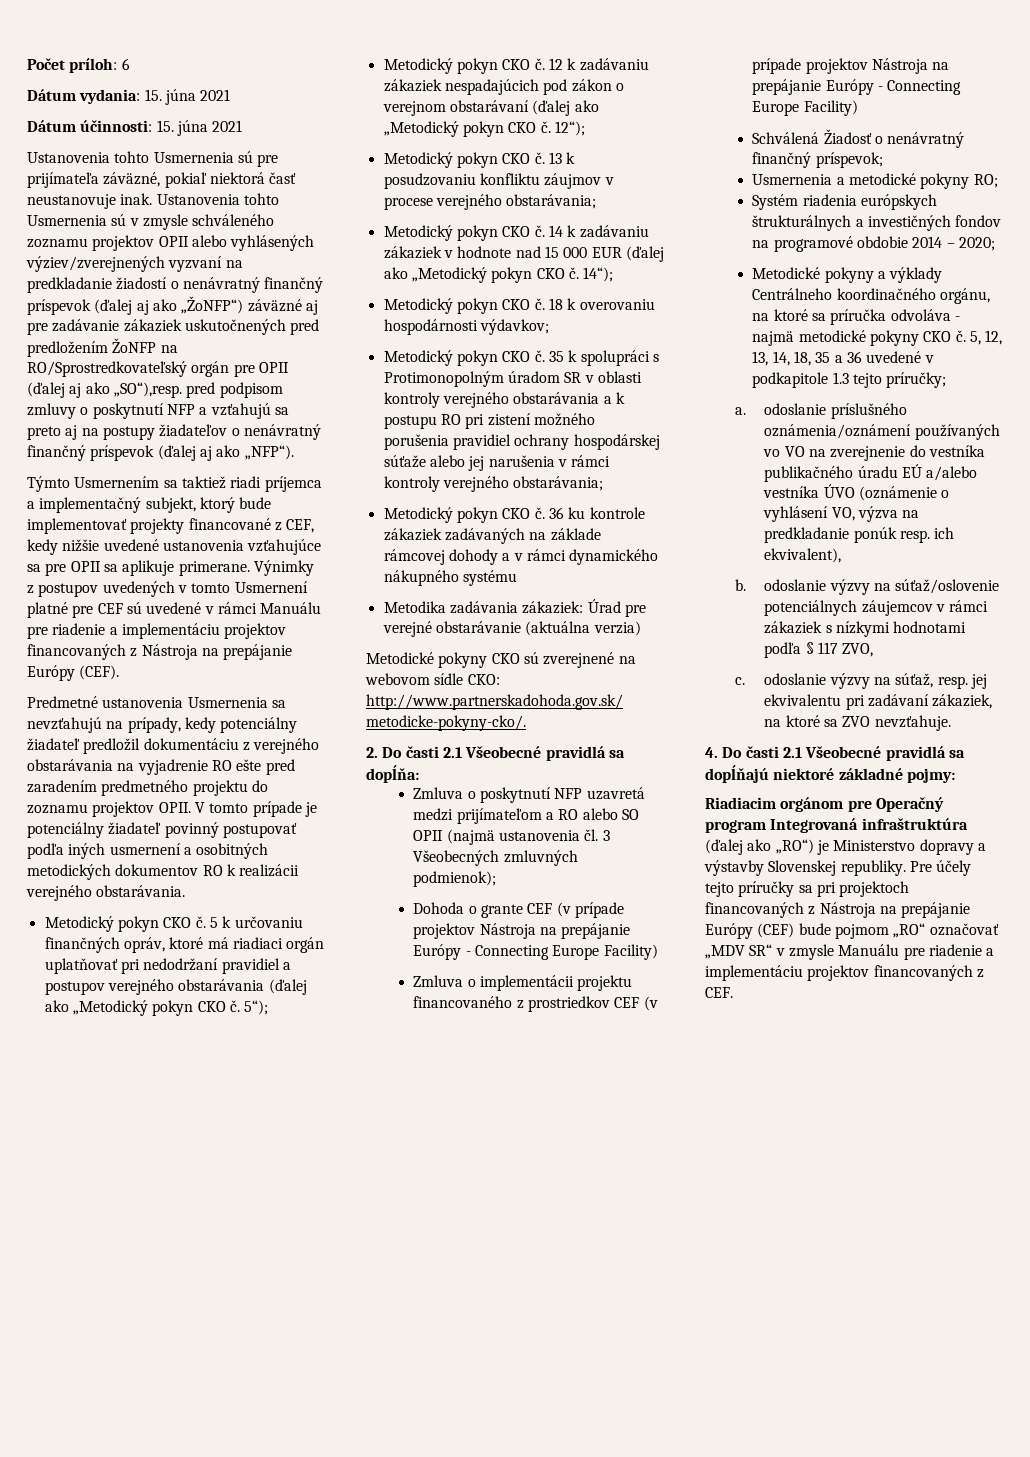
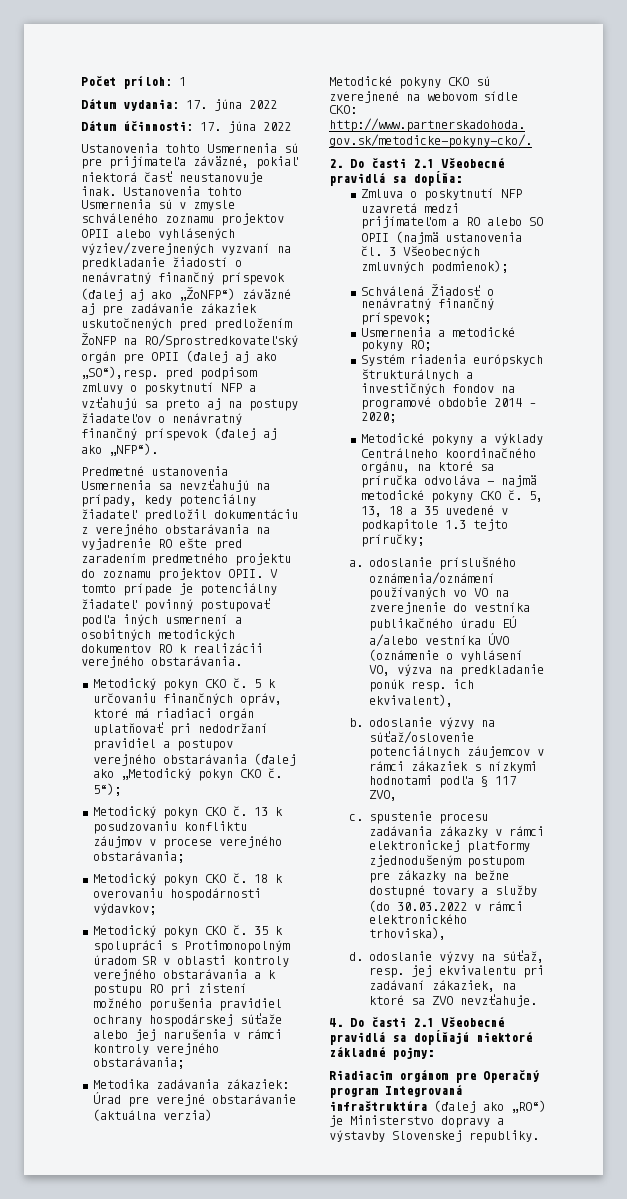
[121,58,130,70] 6 -> [179,77,186,86] 1
[144,89,231,105] 15. júna 2021 -> [186,99,277,111] 17. júna 2022
[156,120,243,136] 15. júna 2021 -> [200,121,291,133] 17. júna 2022
[27,476,322,492] [27,497,272,513] [27,518,315,534] [27,539,322,555] [27,560,314,576] [27,581,308,597] [27,602,322,618] [27,623,287,639] [27,644,293,660] [27,665,120,681] // Týmto Usmernením sa taktiež riadi príjemca a implementačný subjekt, ktorý bude implementovať projekty financované z CEF, kedy nižšie uvedené ustanovenia vzťahujúce sa pre OPII sa aplikuje primerane. Výnimky z postupov uvedených v tomto Usmernení platné pre CEF sú uvedené v rámci Manuálu pre riadenie a implementáciu projektov financovaných z Nástroja na prepájanie Európy (CEF). -> (158, 449) none
[383,58,649,74] [383,79,624,95] [382,100,599,116] [383,121,585,137] // Metodický pokyn CKO č. 12 k zadávaniu zákaziek nespadajúcich pod zákon o verejnom obstarávaní (ďalej ako „Metodický pokyn CKO č. 12“); -> (121, 789) none
[383,225,649,241] [383,246,664,262] [383,267,614,283] // Metodický pokyn CKO č. 14 k zadávaniu zákaziek v hodnote nad 15 000 EUR (ďalej ako „Metodický pokyn CKO č. 14“); -> (184, 857) none
[383,507,645,523] [383,528,601,544] [383,549,659,565] [383,570,517,586] // Metodický pokyn CKO č. 36 ku kontrole zákaziek zadávaných na základe rámcovej dohody a v rámci dynamického nákupného systému -> (184, 1063) none
[413,902,624,918] [413,923,631,939] [413,944,658,960] [413,975,633,991] [413,996,658,1012] [752,58,950,74] [752,79,962,95] [752,100,858,116] // Dohoda o grante CEF (v prípade projektov Nástroja na prepájanie Európy - Connecting Europe Facility) // Zmluva o implementácii projektu financovaného z prostriedkov CEF (v prípade projektov Nástroja na prepájanie Európy - Connecting Europe Facility) -> (508, 267) none
[985,330,1003,345] [752,351,862,366] 12, 13, 14, 18, 35 a 36 -> [360,506,438,517] 13, 18 a 35
(745, 681) none -> [369,811,489,824] [369,826,545,838] [369,840,531,853] [369,855,525,868] [369,870,510,883] [369,885,538,898] [369,900,524,912] [369,914,468,924] [369,927,447,940] [349,952,364,961] spustenie procesu zadávania zákazky v rámci elektronickej platformy zjednodušeným postupom pre zákazky na bežne dostupné tovary a služby (do 30.03.2022 v rámci elektronického trhoviska), // d.
[909,860,972,876] [705,881,910,897] [705,902,971,918] [705,923,999,939] [705,944,995,960] [705,965,984,981] [705,987,733,998] Pre účely tejto príručky sa pri projektoch financovaných z Nástroja na prepájanie Európy (CEF) bude pojmom „RO“ označovať „MDV SR“ v zmysle Manuálu pre riadenie a implementáciu projektov financovaných z CEF. -> (539, 1136) none

